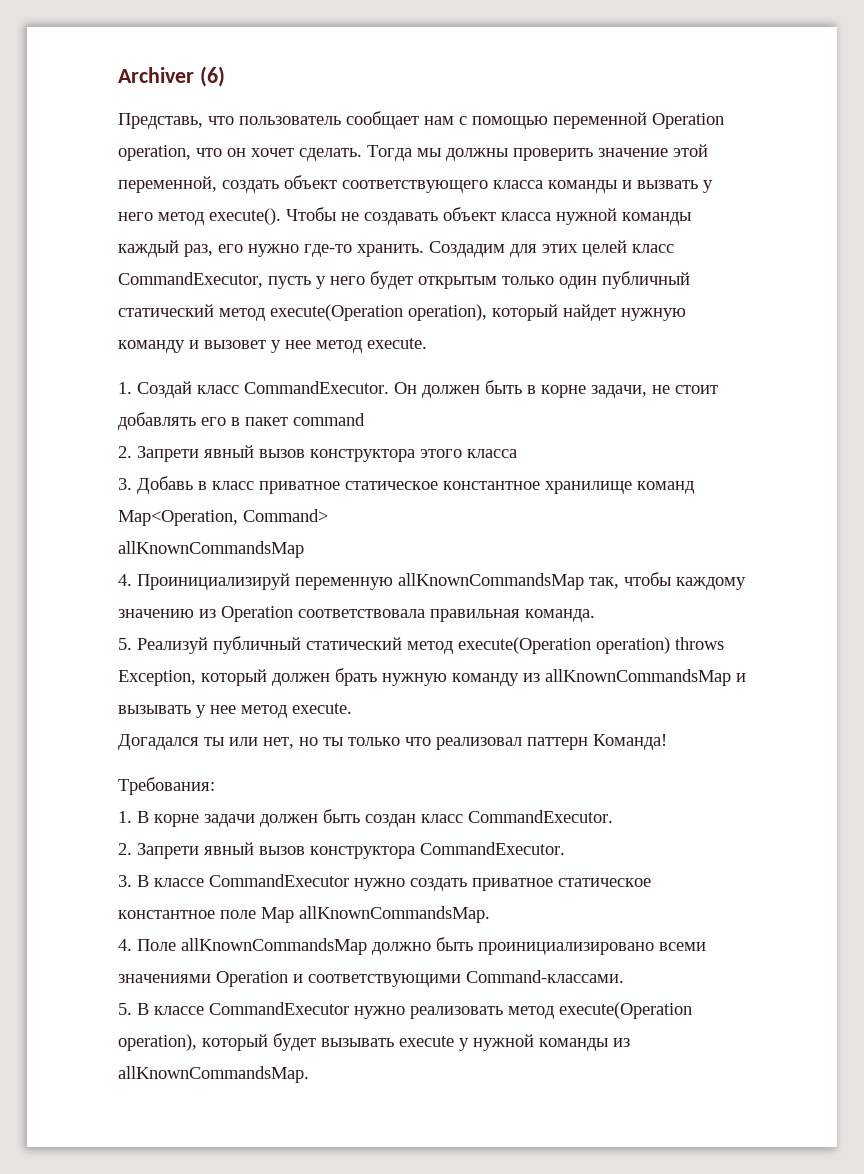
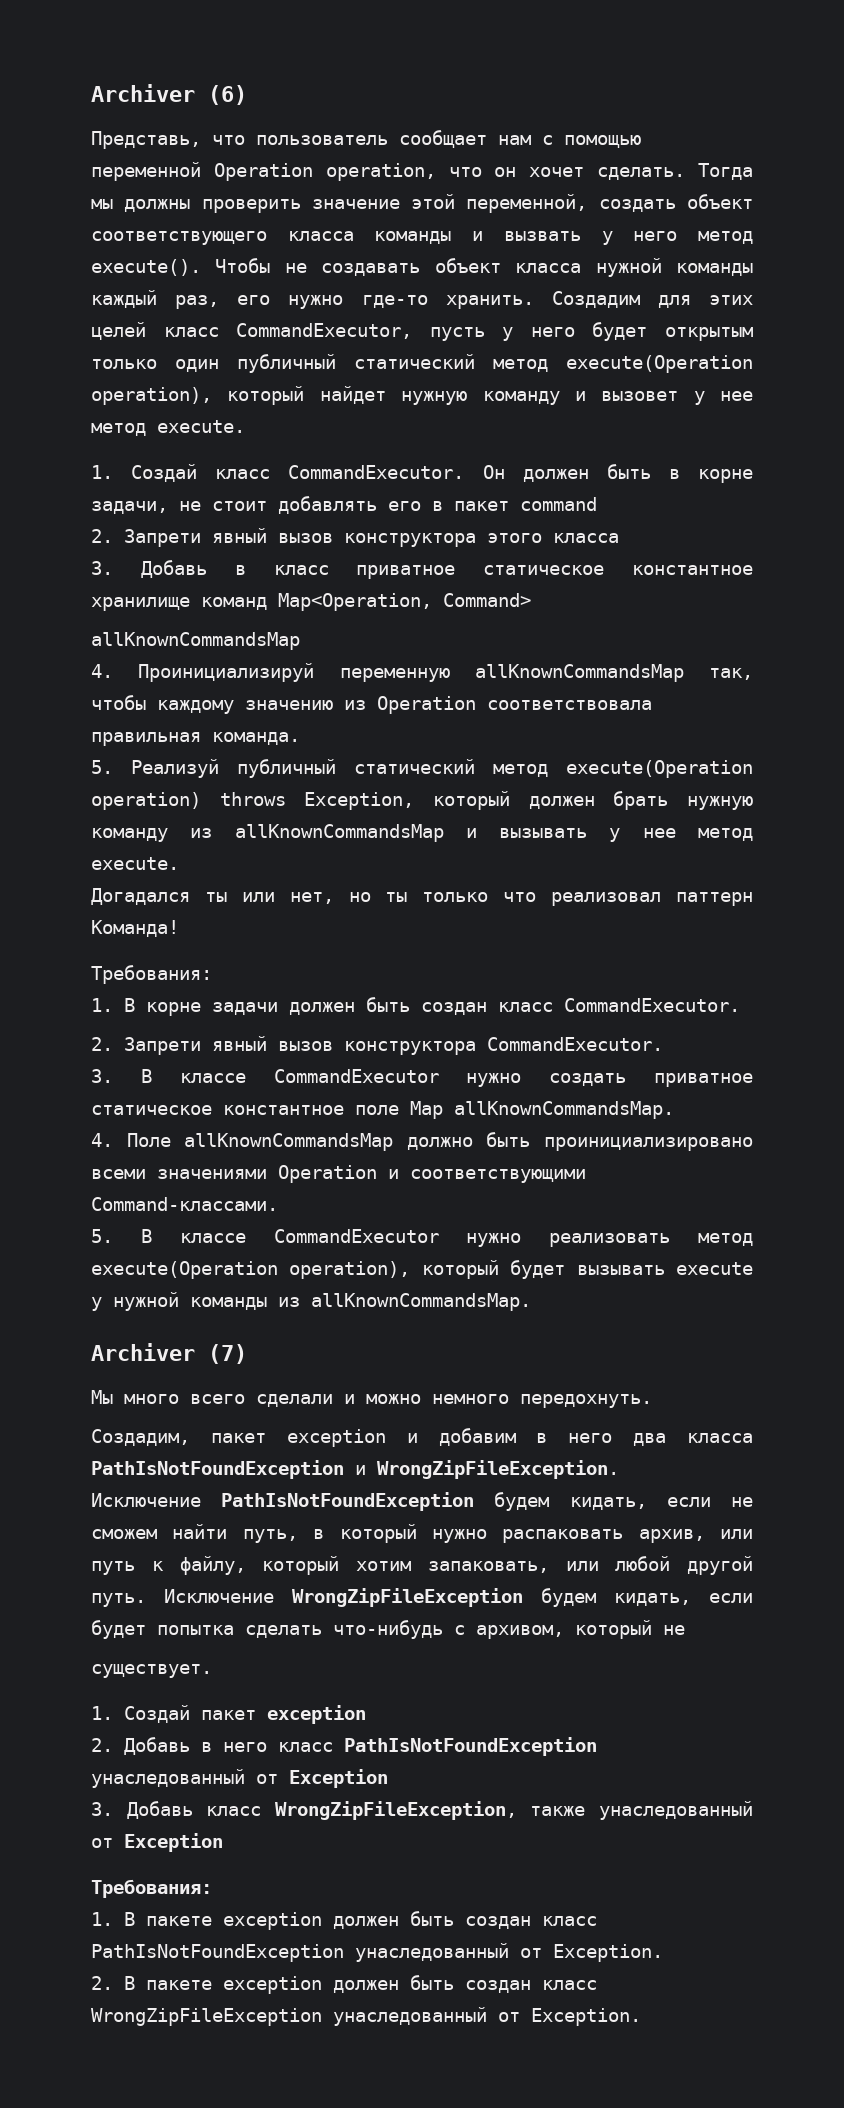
(309, 1074) none -> [91,1343,247,1364] [91,1390,652,1408] [91,1428,753,1447] [91,1460,619,1479] [91,1492,753,1511] [91,1524,753,1543] [91,1556,753,1575] [91,1588,753,1607] [91,1620,685,1639] [91,1664,212,1678] [91,1705,366,1724] [91,1737,597,1756] [91,1769,388,1788] [91,1801,753,1820] [91,1833,223,1852] [91,1879,212,1898] [91,1911,597,1930] [91,1943,663,1962] [91,1975,597,1994] [91,2007,641,2026] // Archiver (7) // Мы много всего сделали и можно немного передохнуть. // Создадим, пакет exception и добавим в него два класса PathIsNotFoundException и WrongZipFileException. // Исключение PathIsNotFoundException будем кидать, если не сможем найти путь, в который нужно распаковать архив, или путь к файлу, который хотим запаковать, или любой другой путь. Исключение WrongZipFileException будем кидать, если будет попытка сделать что-нибудь с архивом, который не // существует. // 1. Создай пакет exception // 2. Добавь в него класс PathIsNotFoundException унаследованный от Exception // 3. Добавь класс WrongZipFileException, также унаследованный от Exception // Требования: // 1. В пакете exception должен быть создан класс PathIsNotFoundException унаследованный от Exception. // 2. В пакете exception должен быть создан класс WrongZipFileException унаследованный от Exception.

